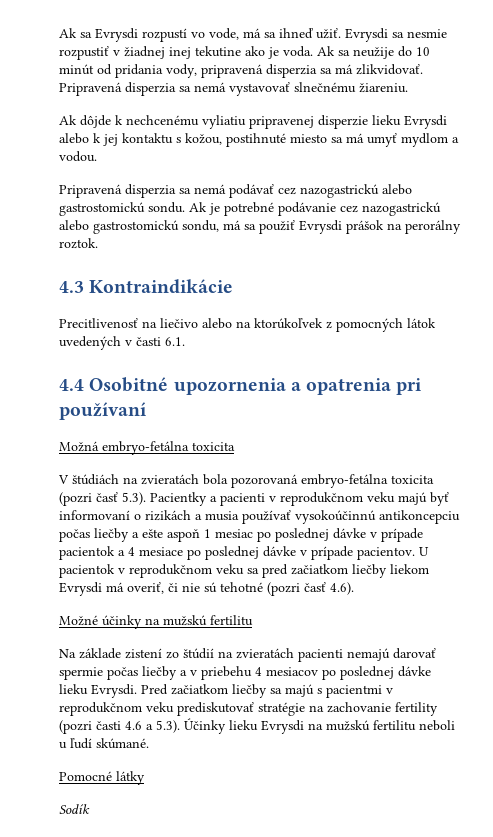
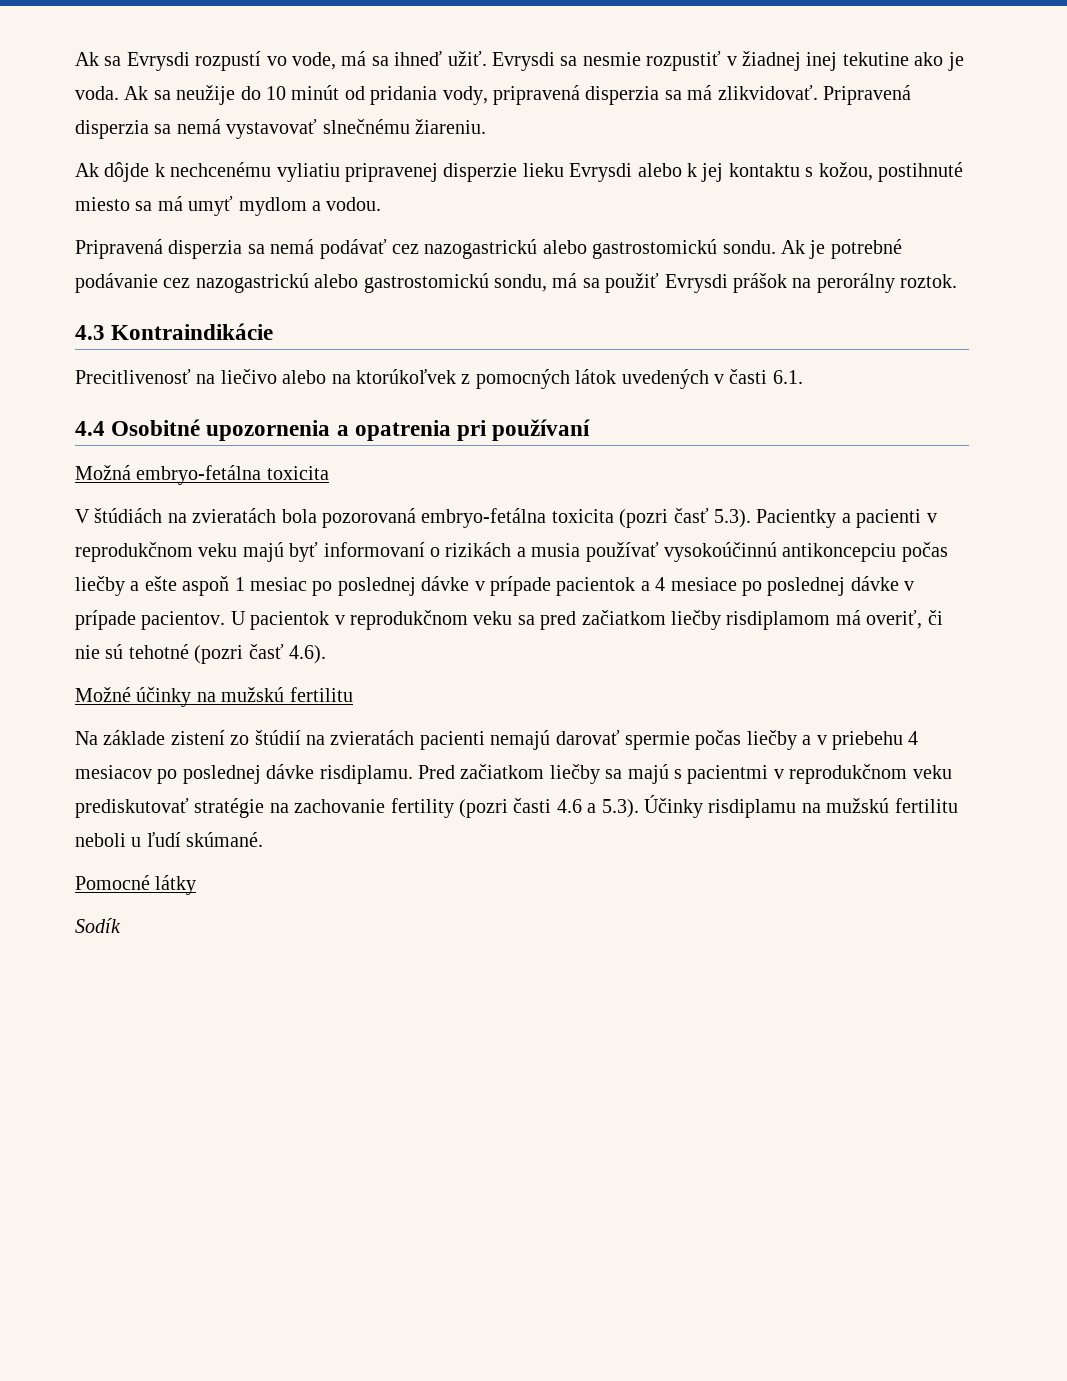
[390,564,429,574] [59,582,102,596] liekom Evrysdi -> [726,611,831,630] risdiplamom
[59,684,137,698] lieku Evrysdi. -> [319,765,413,784] risdiplamu.
[229,720,304,734] lieku Evrysdi -> [708,799,797,818] risdiplamu

